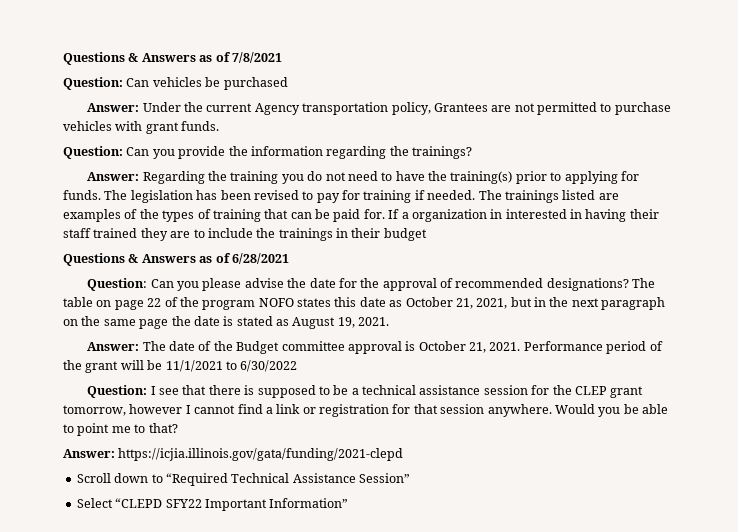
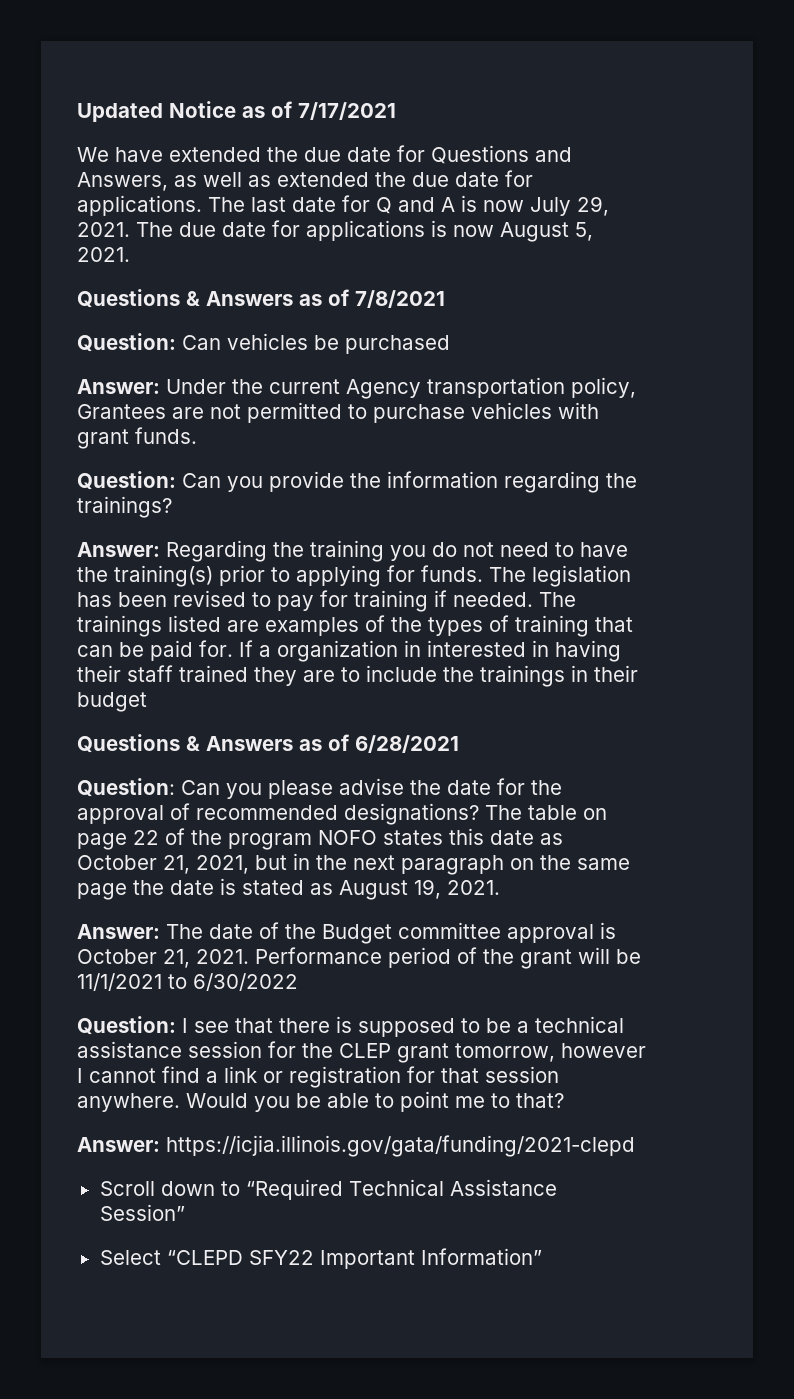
(63, 58) none -> [77,101,396,122] [77,145,572,164] [77,170,533,191] [77,195,609,216] [77,220,593,242] [77,247,130,262] Updated Notice as of 7/17/2021 // We have extended the due date for Questions and Answers, as well as extended the due date for applications. The last date for Q and A is now July 29, 2021. The due date for applications is now August 5, 2021. //

